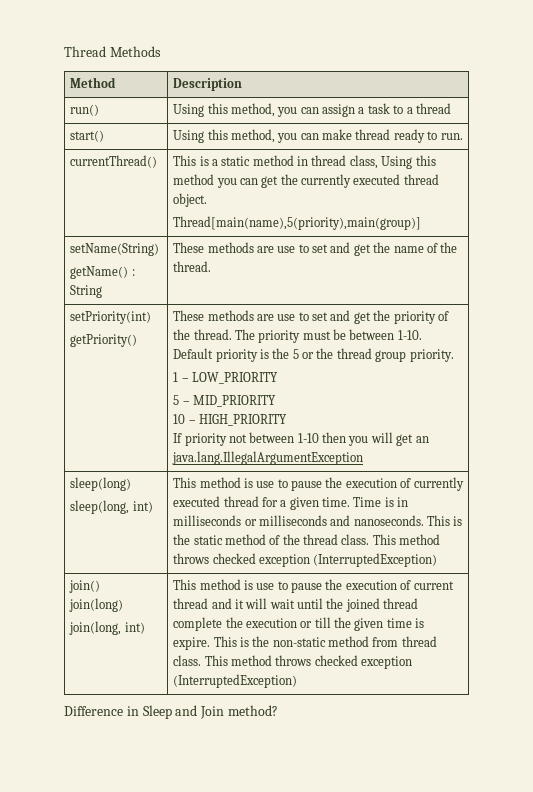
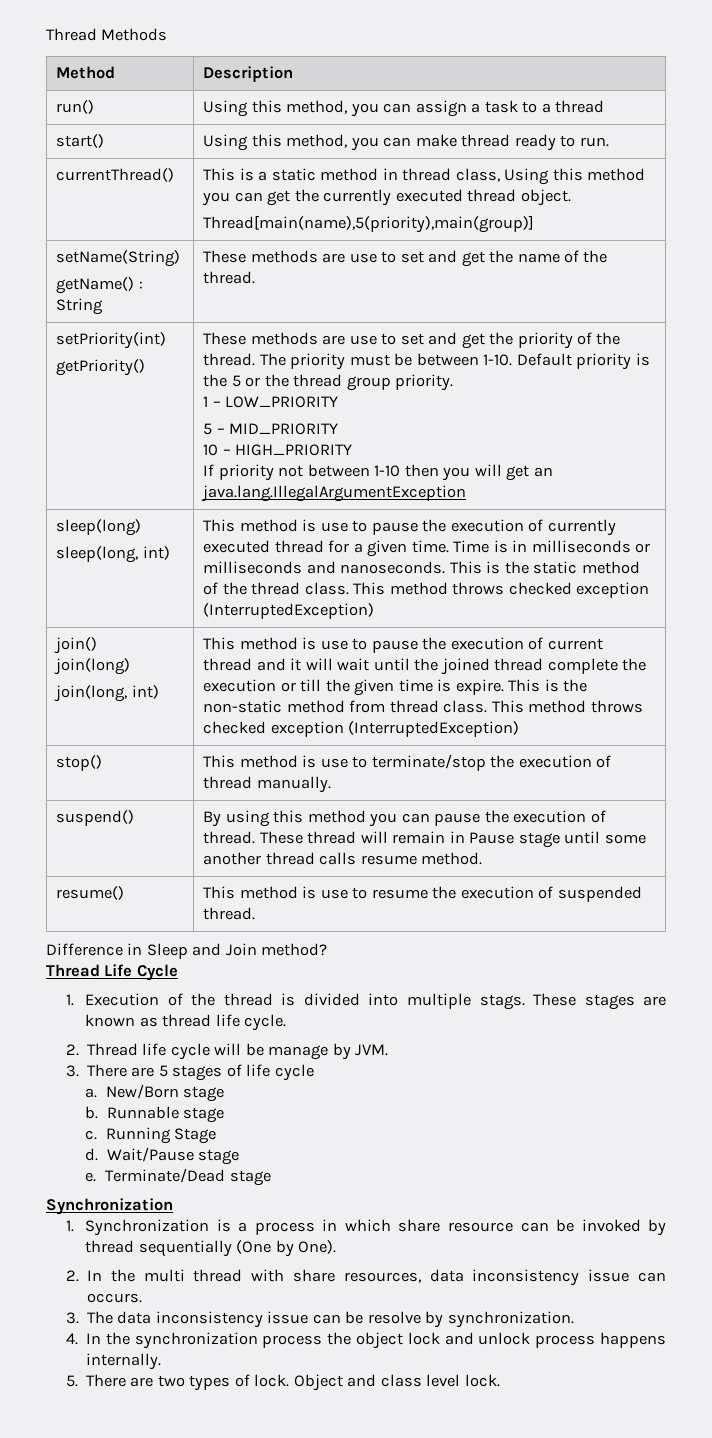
(298, 681) none -> [56,755,103,771] [203,754,612,771] [203,776,331,793] [56,810,135,826] [203,810,606,827] [203,831,646,848] [203,852,483,865] [56,886,125,900] [203,886,642,902] [203,907,256,920] // stop() | This method is use to terminate/stop the execution of thread manually. // suspend() | By using this method you can pause the execution of thread. These thread will remain in Pause stage until some another thread calls resume method. // resume() | This method is use to resume the execution of suspended thread.
(278, 710) none -> [46,964,178,981] [65,993,666,1010] [85,1014,287,1031] [65,1043,389,1060] [65,1064,314,1081] [85,1084,225,1102] [85,1106,225,1123] [85,1127,217,1144] [85,1147,240,1165] [85,1168,271,1186] [46,1198,173,1215] [65,1219,666,1236] [85,1240,337,1257] [65,1269,667,1286] [86,1293,142,1303] [65,1311,574,1328] [65,1332,666,1349] [85,1353,161,1370] [65,1374,500,1391] // Thread Life Cycle // 1. Execution of the thread is divided into multiple stags. These stages are known as thread life cycle. // 2. Thread life cycle will be manage by JVM. // 3. There are 5 stages of life cycle // a. New/Born stage // b. Runnable stage // c. Running Stage // d. Wait/Pause stage // e. Terminate/Dead stage // Synchronization // 1. Synchronization is a process in which share resource can be invoked by thread sequentially (One by One). // 2. In the multi thread with share resources, data inconsistency issue can occurs. // 3. The data inconsistency issue can be resolve by synchronization. // 4. In the synchronization process the object lock and unlock process happens internally. // 5. There are two types of lock. Object and class level lock.

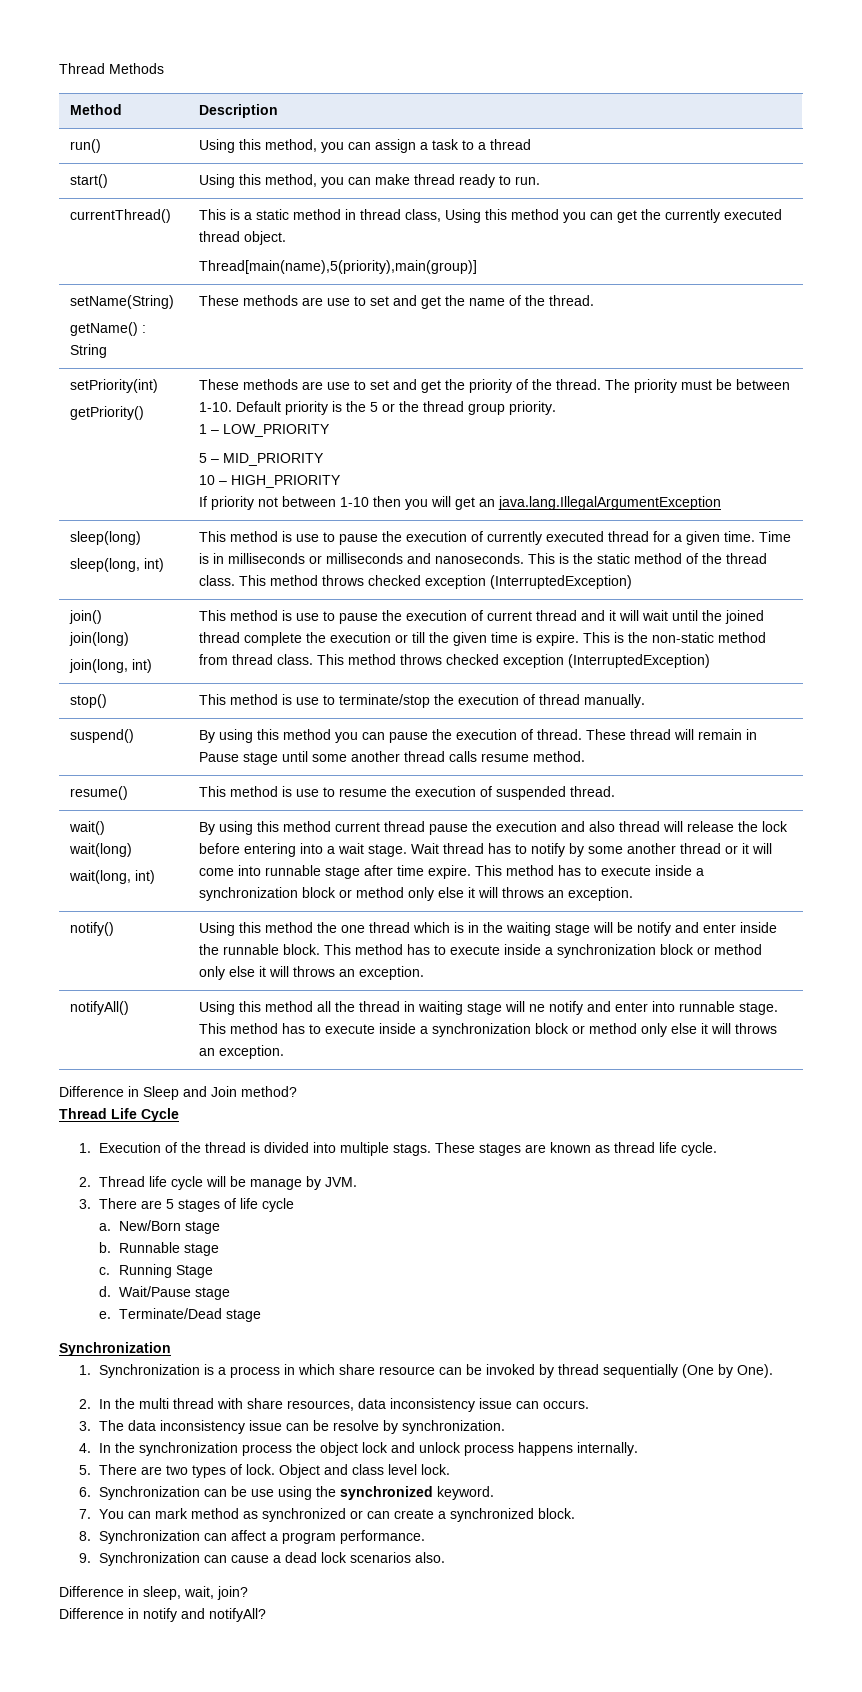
(256, 913) none -> [69,821,106,835] [69,843,133,857] [69,870,156,884] [199,821,789,835] [199,843,773,857] [199,865,705,879] [199,887,634,901] [70,922,115,936] [199,922,778,936] [199,944,763,958] [199,966,425,980] [70,1001,130,1015] [199,1001,779,1015] [199,1023,778,1037] [199,1045,285,1059] // wait() // wait(long) // wait(long, int) | By using this method current thread pause the execution and also thread will release the lock before entering into a wait stage. Wait thread has to notify by some another thread or it will come into runnable stage after time expire. This method has to execute inside a synchronization block or method only else it will throws an exception. // notify() | Using this method the one thread which is in the waiting stage will be notify and enter inside the runnable block. This method has to execute inside a synchronization block or method only else it will throws an exception. // notifyAll() | Using this method all the thread in waiting stage will ne notify and enter into runnable stage. This method has to execute inside a synchronization block or method only else it will throws an exception.
(500, 1380) none -> [79,1486,495,1500] [79,1508,576,1522] [79,1530,426,1544] [79,1552,446,1566] [59,1586,248,1600] [59,1608,266,1622] // 6. Synchronization can be use using the synchronized keyword. // 7. You can mark method as synchronized or can create a synchronized block. // 8. Synchronization can affect a program performance. // 9. Synchronization can cause a dead lock scenarios also. // Difference in sleep, wait, join? // Difference in notify and notifyAll?

